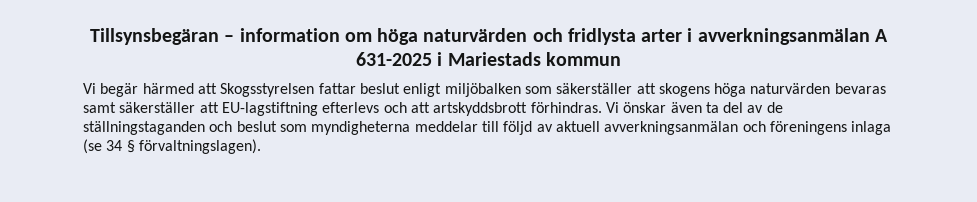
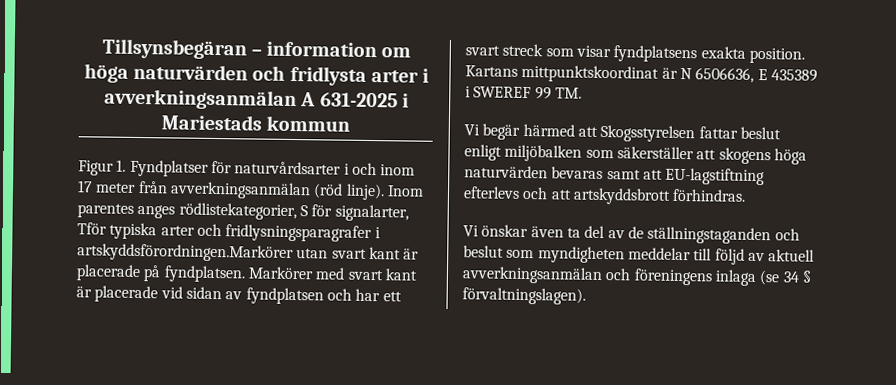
(621, 59) none -> [78,159,416,177] [77,180,424,201] [77,202,409,222] [77,222,381,243] [77,243,420,263] [76,264,418,283] [76,285,402,305] [465,43,805,64] [465,64,818,83] [465,86,582,100] // Figur 1. Fyndplatser för naturvårdsarter i och inom 17 meter från avverkningsanmälan (röd linje). Inom parentes anges rödlistekategorier, S för signalarter, Tför typiska arter och fridlysningsparagrafer i artskyddsförordningen.Markörer utan svart kant är placerade på fyndplatsen. Markörer med svart kant är placerade vid sidan av fyndplatsen och har ett svart streck som visar fyndplatsens exakta position. Kartans mittpunktskoordinat är N 6506636, E 435389 i SWEREF 99 TM.
[119,102,196,113] säkerställer -> (641, 174) none
(602, 107) none -> (747, 195) //
[311,121,411,135] myndigheterna -> [537,246,625,264] myndigheten

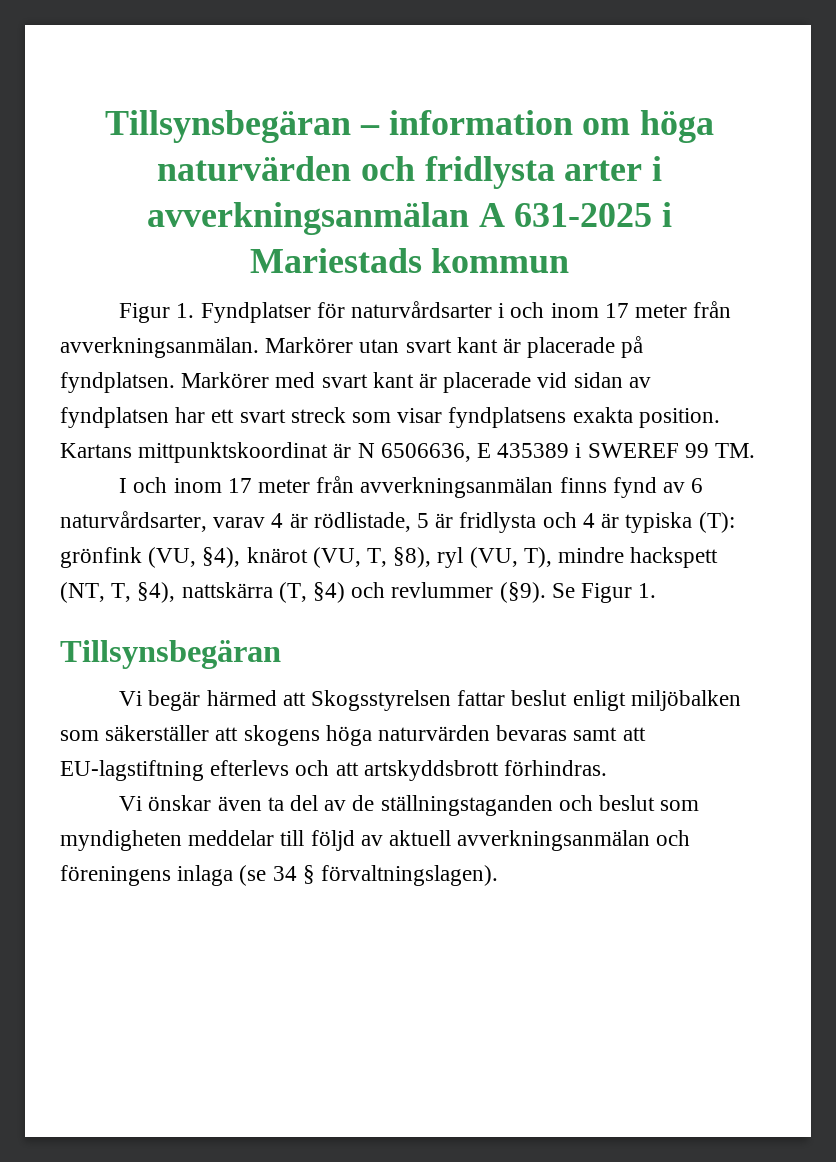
[169,181,424,201] [77,202,409,222] [77,222,381,243] [77,243,294,263] avverkningsanmälan (röd linje). Inom parentes anges rödlistekategorier, S för signalarter, Tför typiska arter och fridlysningsparagrafer i artskyddsförordningen.Markörer -> [60,337,354,358] avverkningsanmälan. Markörer
[326,288,352,301] och -> (169, 417) none
(582, 93) none -> [119,476,704,498] [60,511,735,533] [60,547,719,568] [60,582,657,603] [60,640,281,669] // I och inom 17 meter från avverkningsanmälan finns fynd av 6 naturvårdsarter, varav 4 är rödlistade, 5 är fridlysta och 4 är typiska (T): grönfink (VU, §4), knärot (VU, T, §8), ryl (VU, T), mindre hackspett (NT, T, §4), nattskärra (T, §4) och revlummer (§9). Se Figur 1. // Tillsynsbegäran

